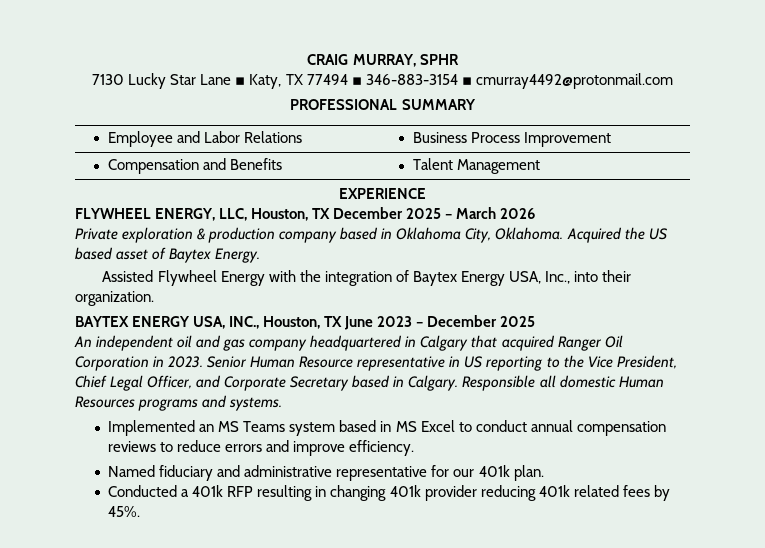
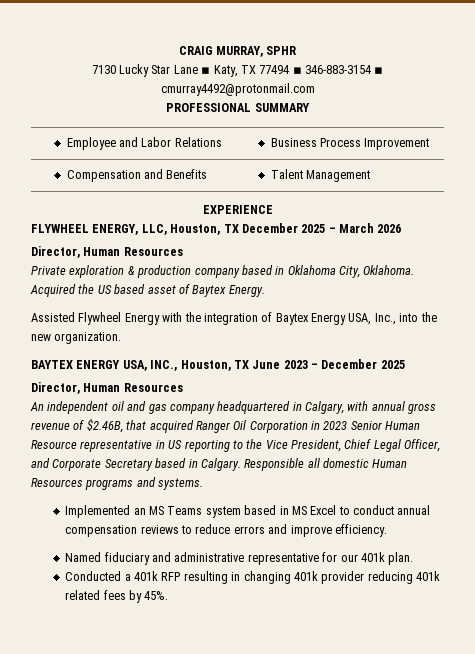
(536, 213) none -> [31,246,183,258] // Director, Human Resources
[602,270,632,282] their -> [420,312,437,322] [31,334,51,341] the new
(536, 321) none -> [31,382,183,394] // Director, Human Resources
[420,335,469,351] Calgary -> [305,401,437,414] [31,419,123,433] Calgary, with annual gross revenue of $2.46B,
[168,356,204,368] 2023. -> [323,421,348,430] 2023

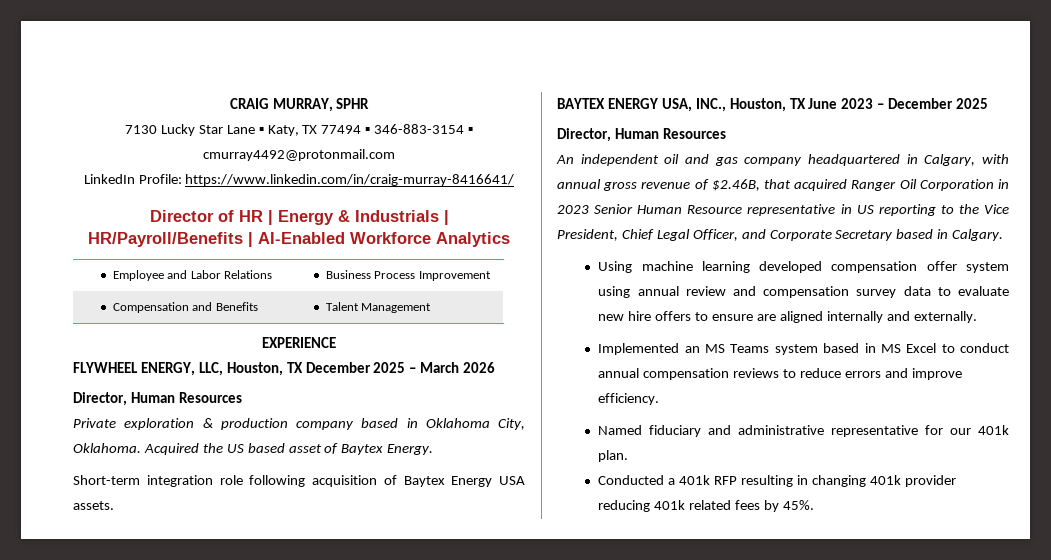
[166,103,310,112] PROFESSIONAL SUMMARY -> [83,174,515,186] [149,210,449,225] [88,232,510,247] LinkedIn Profile: https://www.linkedin.com/in/craig-murray-8416641/ // Director of HR | Energy & Industrials | HR/Payroll/Benefits | AI-Enabled Workforce Analytics
[31,312,437,325] [31,332,122,344] Assisted Flywheel Energy with the integration of Baytex Energy USA, Inc., into the new organization. -> [73,475,525,487] [73,501,114,510] Short-term integration role following acquisition of Baytex Energy USA assets.
[244,458,408,471] [31,477,204,490] Responsible all domestic Human Resources programs and systems. -> [598,261,1009,273] [598,286,1010,298] [598,311,977,323] // Using machine learning developed compensation offer system using annual review and compensation survey data to evaluate new hire offers to ensure are aligned internally and externally.

